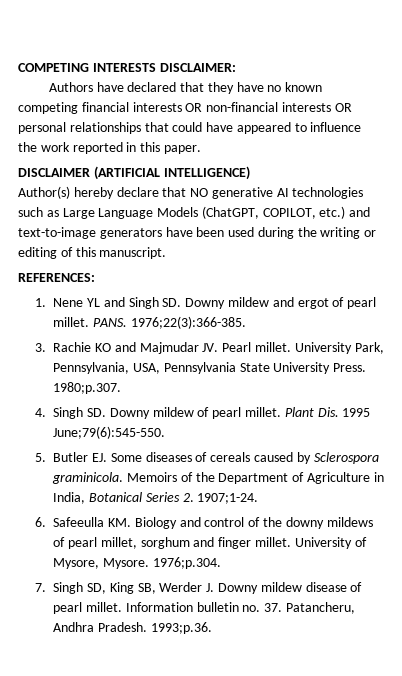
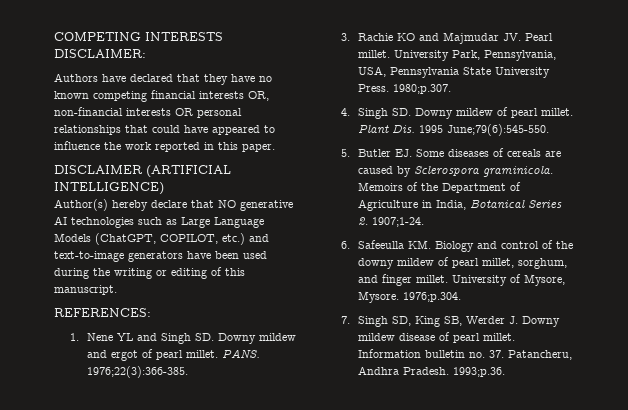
[185,103,203,112] OR -> [248,91,269,101] OR,
(251, 457) none -> [544,151,561,157] are
[326,517,373,527] mildews -> [396,258,434,266] mildew
[140,537,190,549] sorghum -> [517,258,567,269] sorghum,

